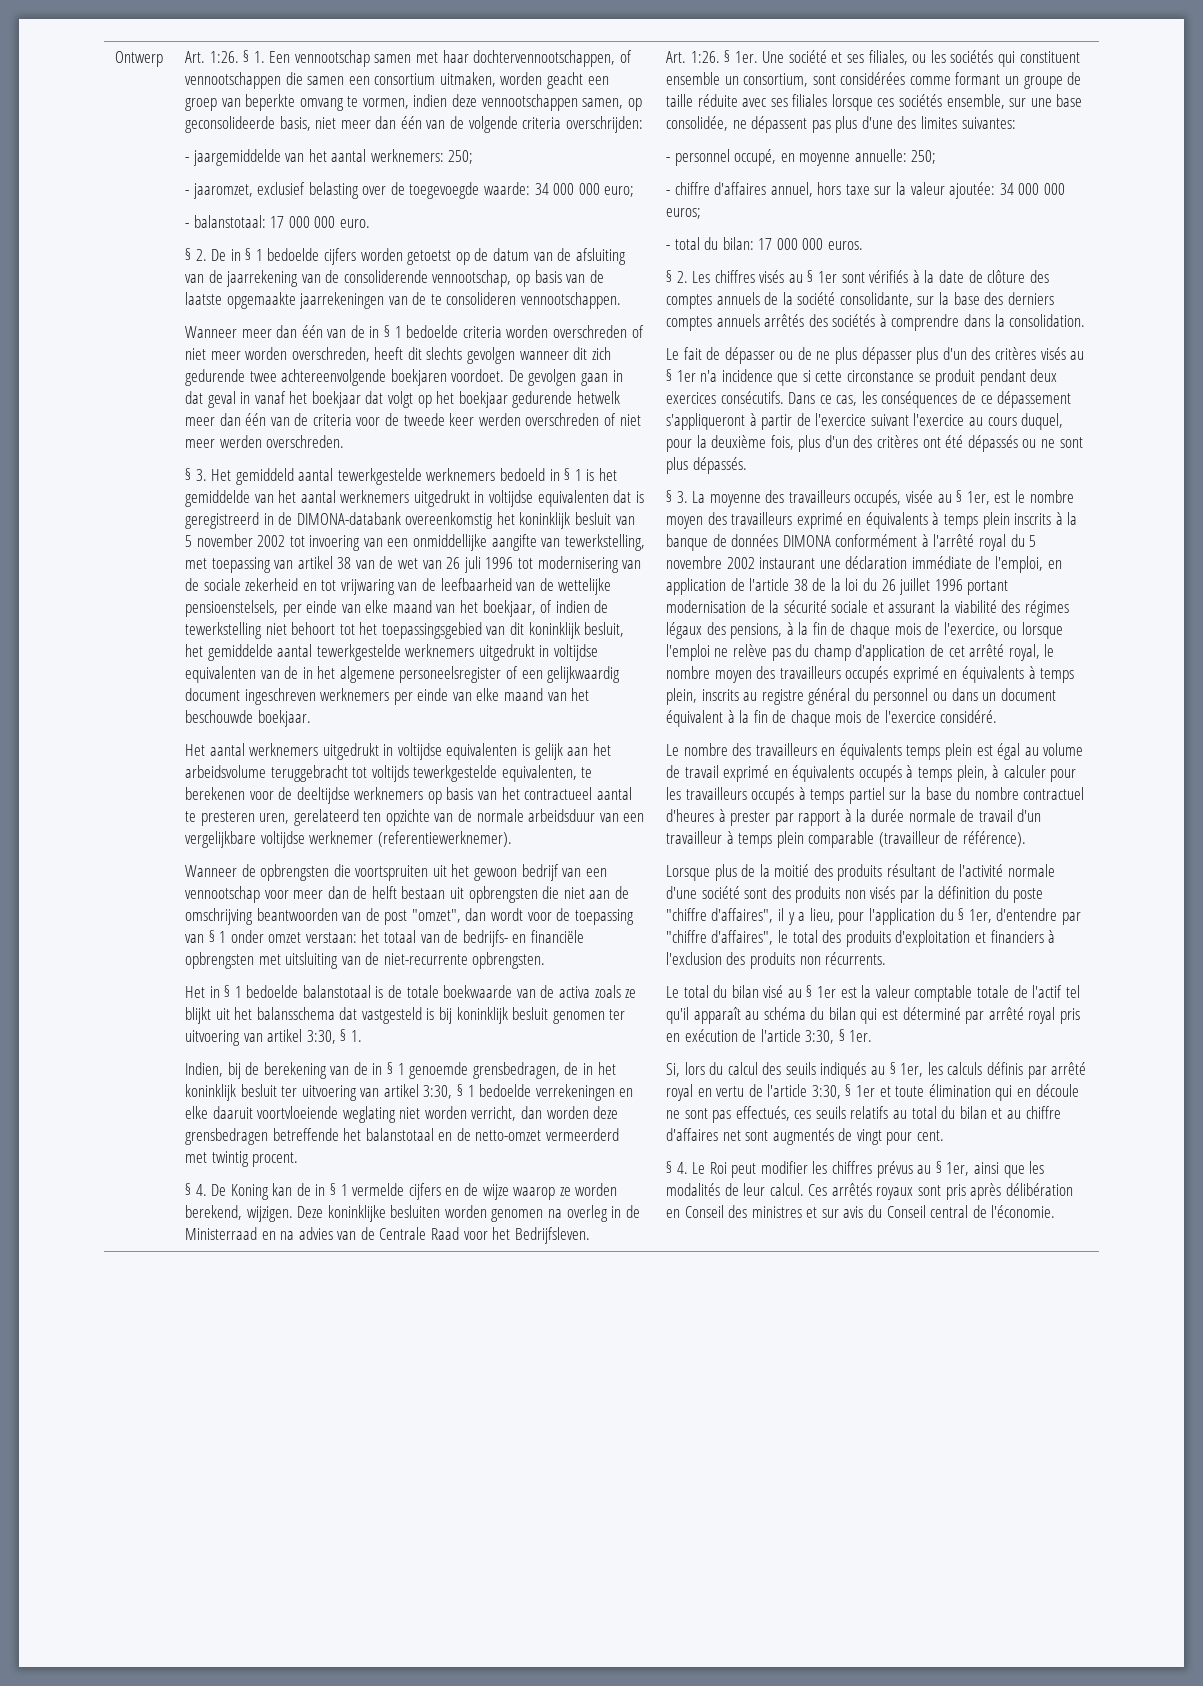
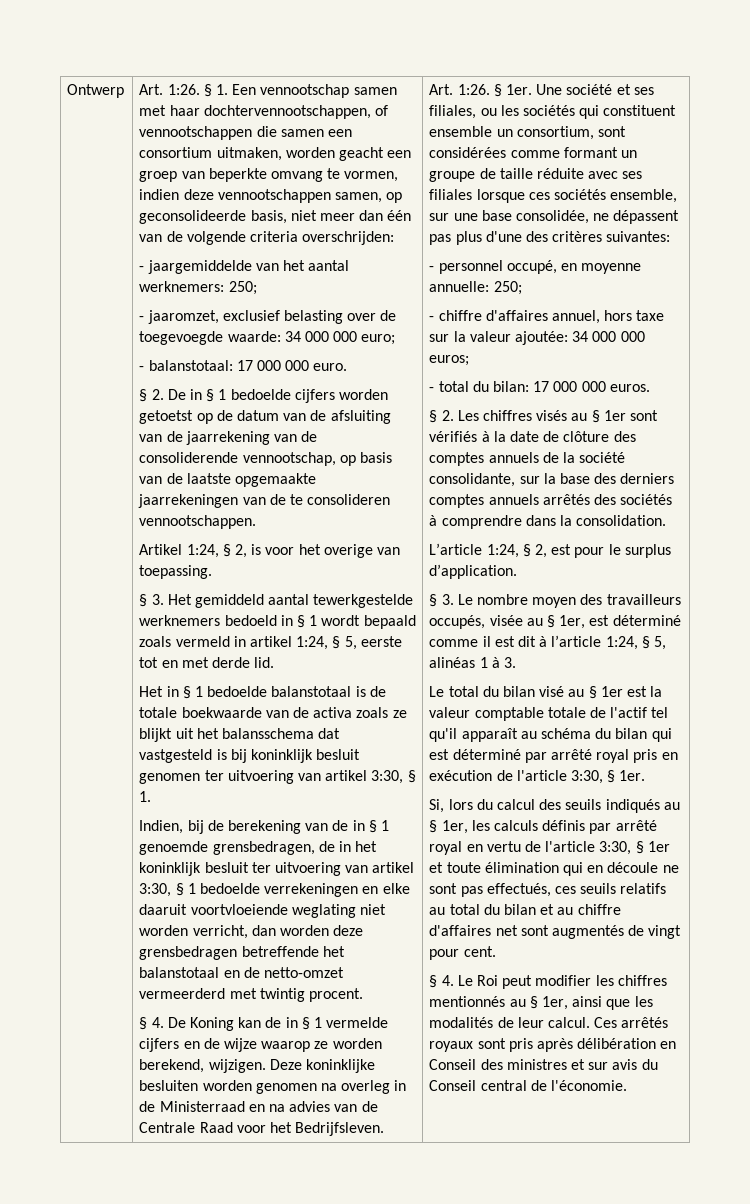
[184,325,644,338] [184,347,611,364] [184,369,623,386] [184,391,620,408] [184,413,641,426] [184,435,345,448] Wanneer meer dan één van de in § 1 bedoelde criteria worden overschreden of niet meer worden overschreden, heeft dit slechts gevolgen wanneer dit zich gedurende twee achtereenvolgende boekjaren voordoet. De gevolgen gaan in dat geval in vanaf het boekjaar dat volgt op het boekjaar gedurende hetwelk meer dan één van de criteria voor de tweede keer werden overschreden of niet meer werden overschreden. -> [139,544,400,558] [139,565,213,579] Artikel 1:24, § 2, is voor het overige van toepassing.
[586,468,617,481] [184,490,644,507] [184,512,635,529] [184,534,645,551] [184,556,642,573] [184,578,612,595] [184,600,609,617] [184,622,625,639] [184,644,599,661] [184,666,621,683] [184,688,590,705] [184,710,311,727] [184,743,611,760] [184,765,593,782] [184,787,632,804] [184,809,645,826] [184,831,512,848] [184,864,607,881] [184,886,629,903] [184,908,634,925] [184,930,584,947] [184,952,546,969] is het gemiddelde van het aantal werknemers uitgedrukt in voltijdse equivalenten dat is geregistreerd in de DIMONA-databank overeenkomstig het koninklijk besluit van 5 november 2002 tot invoering van een onmiddellijke aangifte van tewerkstelling, met toepassing van artikel 38 van de wet van 26 juli 1996 tot modernisering van de sociale zekerheid en tot vrijwaring van de leefbaarheid van de wettelijke pensioenstelsels, per einde van elke maand van het boekjaar, of indien de tewerkstelling niet behoort tot het toepassingsgebied van dit koninklijk besluit, het gemiddelde aantal tewerkgestelde werknemers uitgedrukt in voltijdse equivalenten van de in het algemene personeelsregister of een gelijkwaardig document ingeschreven werknemers per einde van elke maand van het beschouwde boekjaar. // Het aantal werknemers uitgedrukt in voltijdse equivalenten is gelijk aan het arbeidsvolume teruggebracht tot voltijds tewerkgestelde equivalenten, te berekenen voor de deeltijdse werknemers op basis van het contractueel aantal te presteren uren, gerelateerd ten opzichte van de normale arbeidsduur van een vergelijkbare voltijdse werknemer (referentiewerknemer). // Wanneer de opbrengsten die voortspruiten uit het gewoon bedrijf van een vennootschap voor meer dan de helft bestaan uit opbrengsten die niet aan de omschrijving beantwoorden van de post "omzet", dan wordt voor de toepassing van § 1 onder omzet verstaan: het totaal van de bedrijfs- en financiële opbrengsten met uitsluiting van de niet-recurrente opbrengsten. -> [321,615,416,629] [139,636,402,650] [139,657,275,668] wordt bepaald zoals vermeld in artikel 1:24, § 5, eerste tot en met derde lid.
[921,116,958,129] limites -> [552,231,603,242] critères
[665,347,1085,364] [665,369,1058,386] [665,391,1072,408] [665,413,1064,430] [665,435,1083,452] [665,457,747,474] [665,490,761,507] Le fait de dépasser ou de ne plus dépasser plus d'un des critères visés au § 1er n'a incidence que si cette circonstance se produit pendant deux exercices consécutifs. Dans ce cas, les conséquences de ce dépassement s'appliqueront à partir de l'exercice suivant l'exercice au cours duquel, pour la deuxième fois, plus d'un des critères ont été dépassés ou ne sont plus dépassés. // § 3. La moyenne -> [429,543,671,558] [429,564,518,579] [429,594,577,608] L’article 1:24, § 2, est pour le surplus d’application. // § 3. Le nombre moyen
[1014,490,1074,503] [665,512,1078,529] [665,534,1037,551] [665,556,1062,573] [665,578,1009,595] [665,600,1069,617] [665,622,1063,639] [665,644,1055,661] [665,666,1075,683] [665,688,1056,705] [665,710,998,727] [665,743,1084,760] [665,765,1077,782] [665,787,1085,804] [665,809,1042,826] [665,831,1027,848] [665,864,1055,881] [665,886,1044,903] [665,908,1081,925] [665,930,1056,947] [665,952,887,969] le nombre moyen des travailleurs exprimé en équivalents à temps plein inscrits à la banque de données DIMONA conformément à l'arrêté royal du 5 novembre 2002 instaurant une déclaration immédiate de l'emploi, en application de l'article 38 de la loi du 26 juillet 1996 portant modernisation de la sécurité sociale et assurant la viabilité des régimes légaux des pensions, à la fin de chaque mois de l'exercice, ou lorsque l'emploi ne relève pas du champ d'application de cet arrêté royal, le nombre moyen des travailleurs occupés exprimé en équivalents à temps plein, inscrits au registre général du personnel ou dans un document équivalent à la fin de chaque mois de l'exercice considéré. // Le nombre des travailleurs en équivalents temps plein est égal au volume de travail exprimé en équivalents occupés à temps plein, à calculer pour les travailleurs occupés à temps partiel sur la base du nombre contractuel d'heures à prester par rapport à la durée normale de travail d'un travailleur à temps plein comparable (travailleur de référence). // Lorsque plus de la moitié des produits résultant de l'activité normale d'une société sont des produits non visés par la définition du poste "chiffre d'affaires", il y a lieu, pour l'application du § 1er, d'entendre par "chiffre d'affaires", le total des produits d'exploitation et financiers à l'exclusion des produits non récurrents. -> [612,615,681,626] [429,635,666,650] [429,657,516,668] déterminé comme il est dit à l’article 1:24, § 5, alinéas 1 à 3.
[876,1161,913,1178] prévus -> [429,996,506,1007] mentionnés

